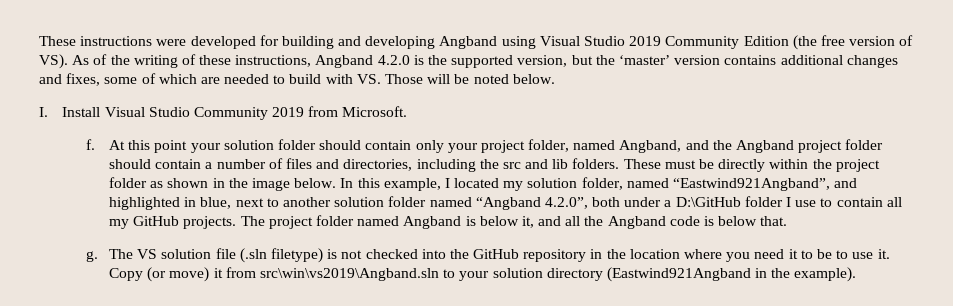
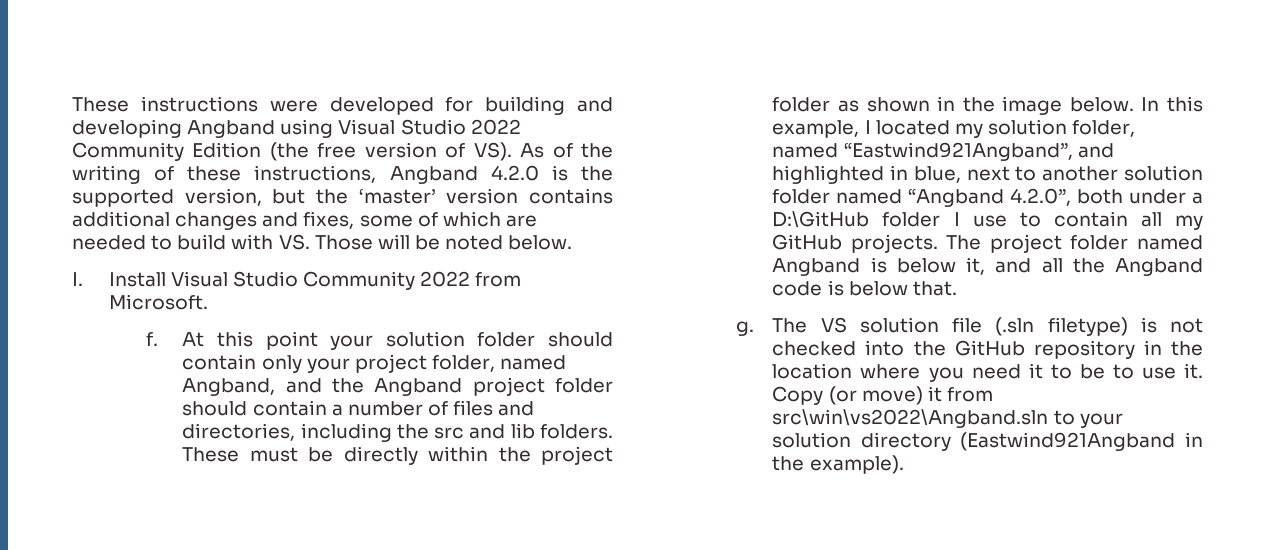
[629,36,662,46] 2019 -> [470,119,521,135] 2022
[272,107,305,117] 2019 -> [420,271,471,287] 2022
[259,268,439,281] src\win\vs2019\Angband.sln -> [772,409,1049,428] src\win\vs2022\Angband.sln

